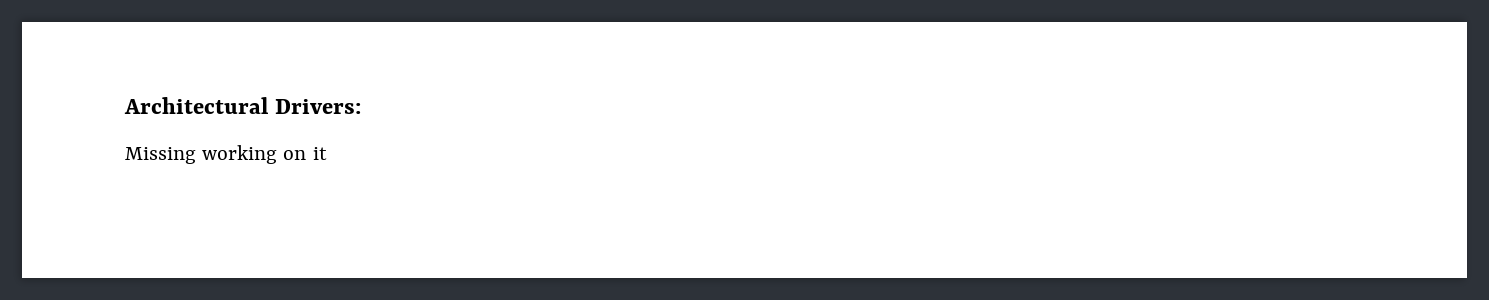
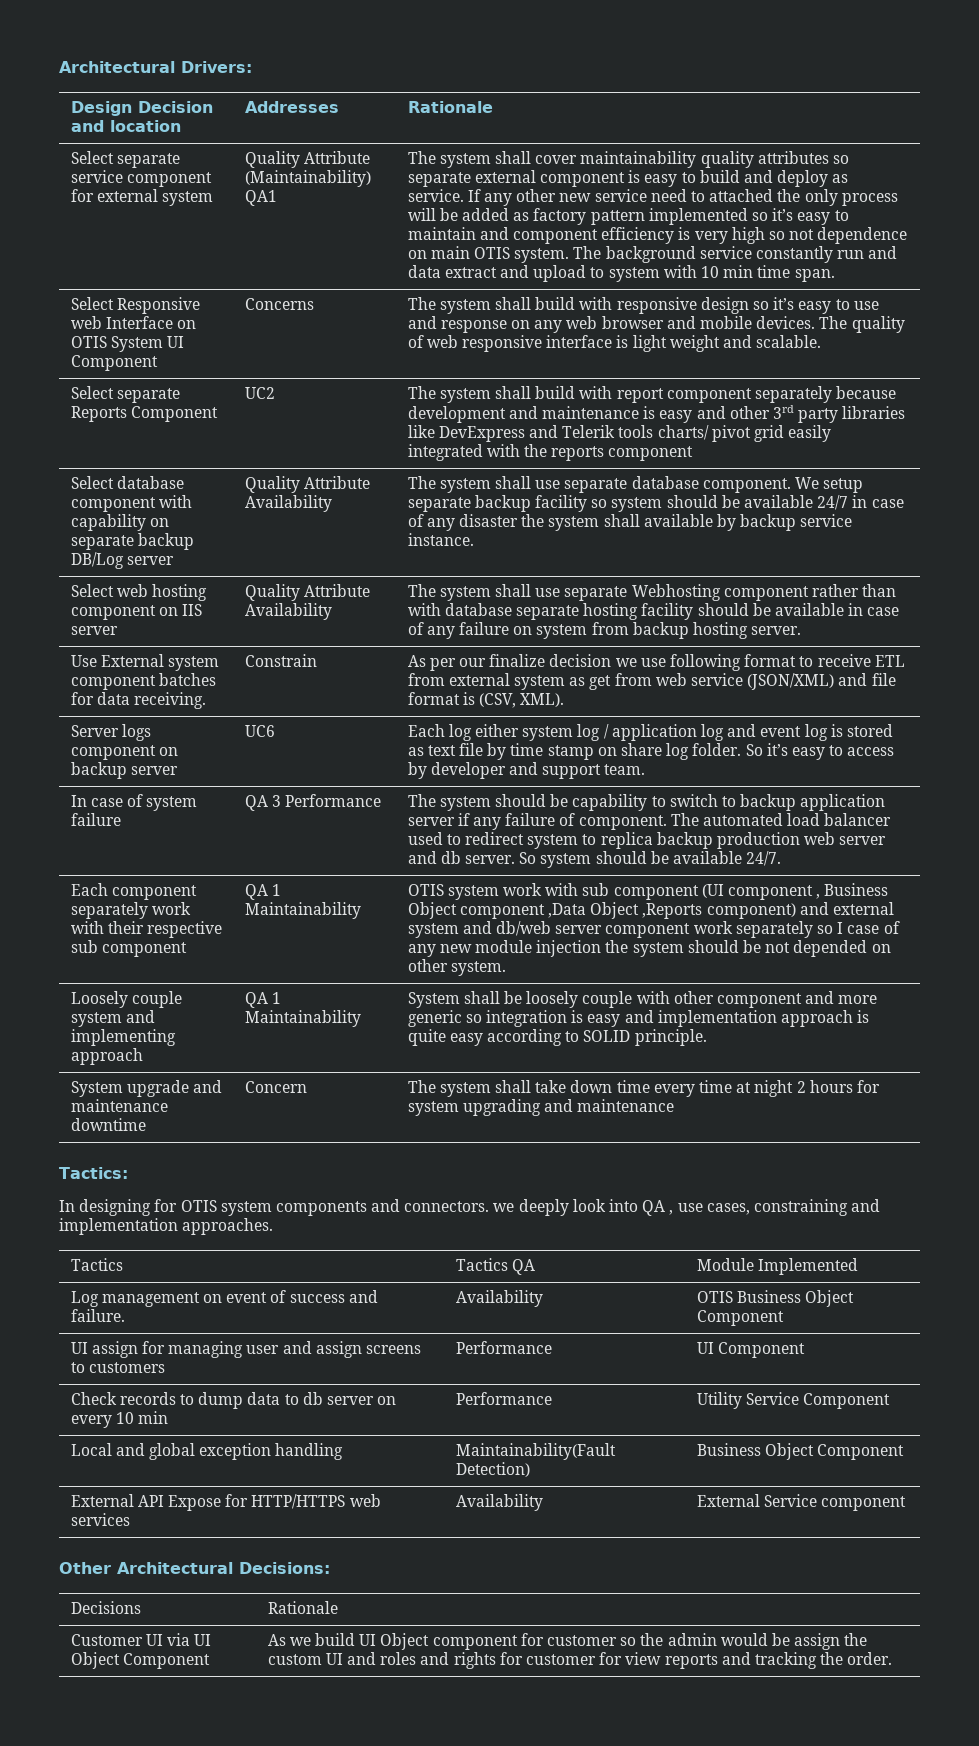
[125,145,327,164] // Missing working on it -> [70,101,213,116] [70,120,181,132] [244,101,339,113] [407,101,493,113] [70,151,180,168] [70,170,212,187] [70,189,214,206] [244,151,370,168] [244,170,371,187] [244,190,277,206] [407,151,849,168] [407,170,849,187] [407,189,898,206] [407,208,849,225] [407,227,908,244] [407,246,898,263] [407,265,835,282] [70,297,200,314] [70,316,197,329] [70,336,185,352] [70,355,158,371] [244,298,314,310] [407,297,879,314] [407,316,905,333] [407,335,822,352] [70,386,180,403] [70,406,218,422] [244,387,275,399] [407,386,897,403] [407,405,906,423] [407,425,832,442] [407,444,694,461] [70,476,184,489] [70,495,192,512] [70,514,169,531] [70,533,194,550] [70,552,174,569] [244,476,370,493] [244,495,332,512] [407,476,864,493] [407,495,904,512] [407,514,853,531] [407,533,474,546] [70,584,208,601] [70,604,203,620] [70,626,118,635] [244,584,370,601] [244,603,332,620] [407,584,897,601] [407,603,900,620] [407,622,802,639] [70,654,220,671] [70,673,216,690] [70,692,207,709] [244,654,317,667] [407,654,905,671] [407,673,896,690] [407,692,565,708] [70,724,151,741] [70,745,178,760] [70,762,178,779] [244,725,275,737] [407,724,893,741] [407,743,895,760] [407,762,646,779] [70,794,198,811] [70,813,121,826] [244,794,382,811] [407,794,886,811] [407,813,892,830] [407,832,887,849] [407,851,782,868] [70,883,197,900] [70,902,191,919] [70,921,223,938] [70,940,187,957] [244,884,281,900] [244,902,361,919] [407,883,889,900] [407,902,894,919] [407,921,900,938] [407,940,891,957] [407,959,506,976] [70,991,182,1008] [70,1010,155,1027] [70,1029,176,1046] [70,1048,143,1065] [244,992,281,1008] [244,1010,361,1027] [407,991,878,1008] [407,1010,870,1027] [407,1029,707,1046] [70,1080,223,1097] [70,1099,168,1112] [70,1118,146,1131] [244,1081,307,1093] [407,1080,880,1097] [407,1099,675,1116] [59,1167,128,1179] [59,1199,881,1216] [59,1218,274,1235] [70,1258,123,1271] [455,1258,535,1275] [696,1258,858,1275] [70,1290,378,1307] [70,1309,125,1322] [455,1290,543,1307] [696,1290,855,1307] [696,1310,784,1326] [70,1341,421,1358] [70,1362,165,1373] [455,1341,552,1354] [696,1342,805,1358] [70,1392,397,1409] [70,1411,169,1428] [455,1392,552,1405] [696,1392,891,1409] [70,1443,344,1460] [455,1443,616,1460] [455,1462,530,1477] [696,1443,905,1460] [70,1494,381,1511] [70,1513,130,1526] [455,1494,543,1511] [696,1494,907,1511] [59,1562,330,1574] [70,1601,141,1614] [267,1601,338,1614] [70,1633,212,1646] [70,1652,210,1669] [267,1633,868,1650] [267,1652,893,1669] // Design Decision and location | Addresses | Rationale // Select separate service component for external system | Quality Attribute (Maintainability) QA1 | The system shall cover maintainability quality attributes so separate external component is easy to build and deploy as service. If any other new service need to attached the only process will be added as factory pattern implemented so it’s easy to maintain and component efficiency is very high so not dependence on main OTIS system. The background service constantly run and data extract and upload to system with 10 min time span. // Select Responsive web Interface on OTIS System UI Component | Concerns | The system shall build with responsive design so it’s easy to use and response on any web browser and mobile devices. The quality of web responsive interface is light weight and scalable. // Select separate Reports Component | UC2 | The system shall build with report component separately because development and maintenance is easy and other 3rd party libraries like DevExpress and Telerik tools charts/ pivot grid easily integrated with the reports component // Select database component with capability on separate backup DB/Log server | Quality Attribute Availability | The system shall use separate database component. We setup separate backup facility so system should be available 24/7 in case of any disaster the system shall available by backup service instance. // Select web hosting component on IIS server | Quality Attribute Availability | The system shall use separate Webhosting component rather than with database separate hosting facility should be available in case of any failure on system from backup hosting server. // Use External system component batches for data receiving. | Constrain | As per our finalize decision we use following format to receive ETL from external system as get from web service (JSON/XML) and file format is (CSV, XML). // Server logs component on backup server | UC6 | Each log either system log / application log and event log is stored as text file by time stamp on share log folder. So it’s easy to access by developer and support team. // In case of system failure | QA 3 Performance | The system should be capability to switch to backup application server if any failure of component. The automated load balancer used to redirect system to replica backup production web server and db server. So system should be available 24/7. // Each component separately work with their respective sub component | QA 1 Maintainability | OTIS system work with sub component (UI component , Business Object component ,Data Object ,Reports component) and external system and db/web server component work separately so I case of any new module injection the system should be not depended on other system. // Loosely couple system and implementing approach | QA 1 Maintainability | System shall be loosely couple with other component and more generic so integration is easy and implementation approach is quite easy according to SOLID principle. // System upgrade and maintenance downtime | Concern | The system shall take down time every time at night 2 hours for system upgrading and maintenance // Tactics: // In designing for OTIS system components and connectors. we deeply look into QA , use cases, constraining and implementation approaches. // Tactics | Tactics QA | Module Implemented // Log management on event of success and failure. | Availability | OTIS Business Object Component // UI assign for managing user and assign screens to customers | Performance | UI Component // Check records to dump data to db server on every 10 min | Performance | Utility Service Component // Local and global exception handling | Maintainability(Fault Detection) | Business Object Component // External API Expose for HTTP/HTTPS web services | Availability | External Service component // Other Architectural Decisions: // Decisions | Rationale // Customer UI via UI Object Component | As we build UI Object component for customer so the admin would be assign the custom UI and roles and rights for customer for view reports and tracking the order.

